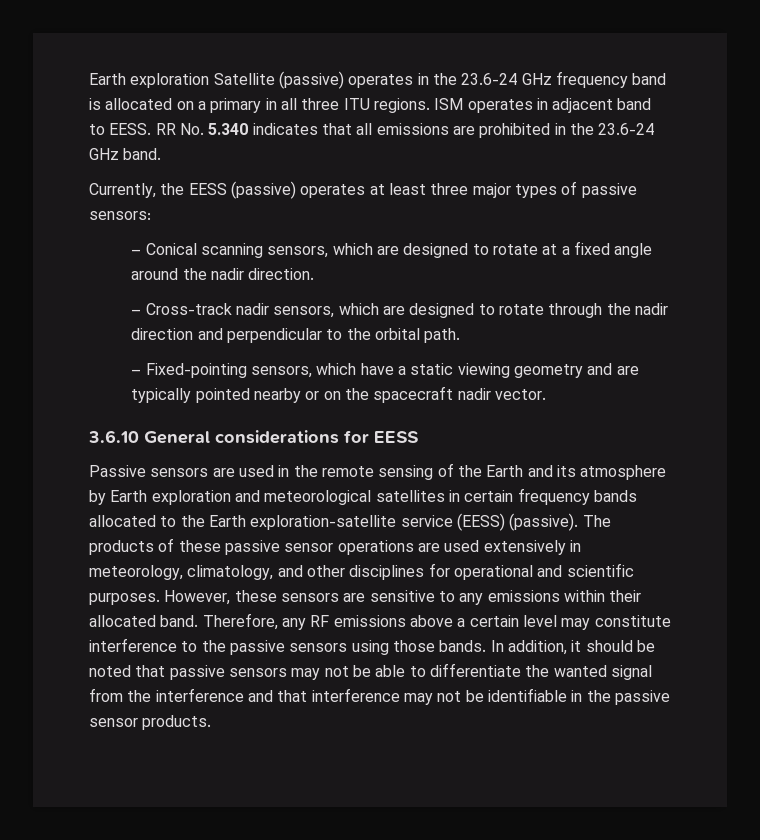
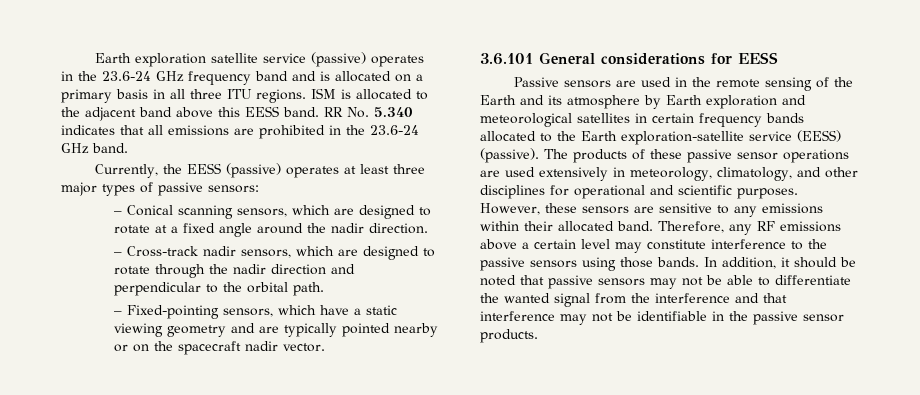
[89,73,275,88] Earth exploration Satellite -> [95,53,307,67] Earth exploration satellite service
(667, 79) none -> [292,71,316,81] and
(262, 105) none -> [116,89,148,99] basis
[467,98,652,113] [89,123,152,135] operates in adjacent band to EESS. -> [341,89,428,100] [61,106,319,121] is allocated to the adjacent band above this EESS band.
[88,430,139,443] 3.6.10 -> [480,53,533,65] 3.6.101

